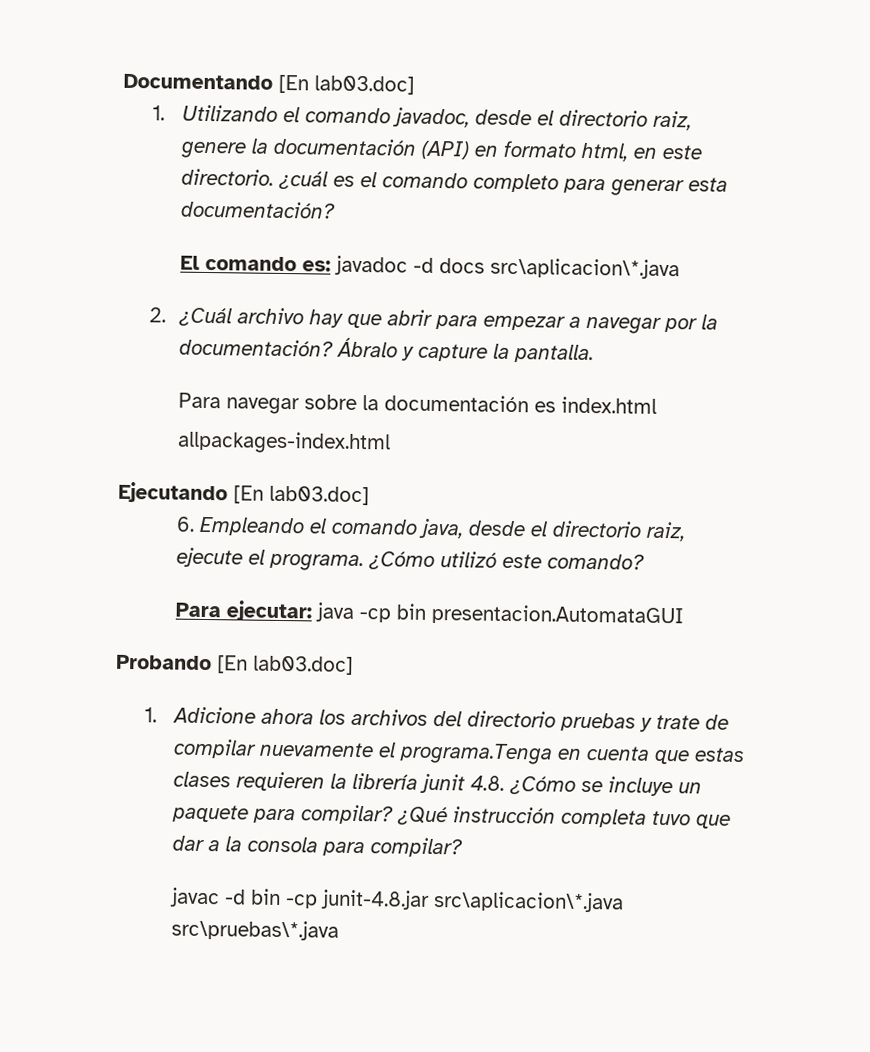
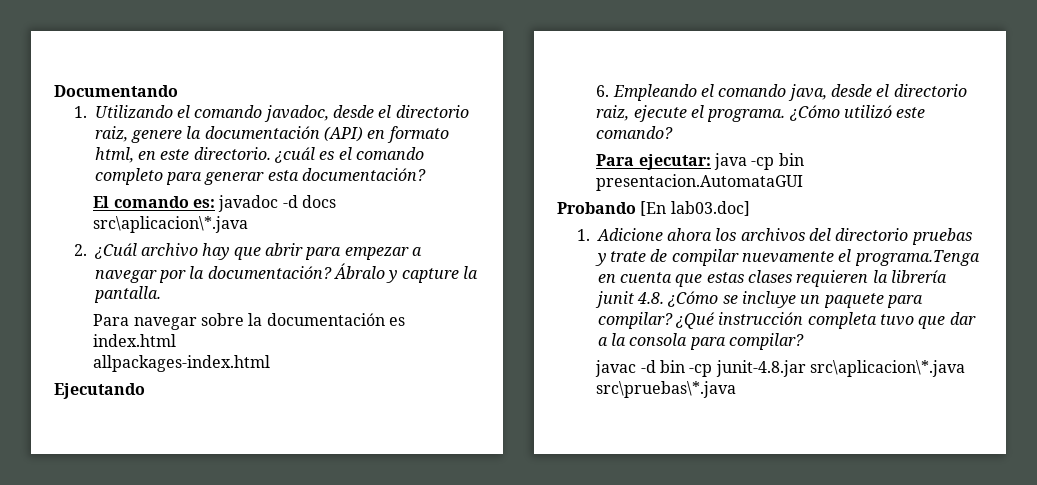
[278,74,415,95] [En lab03.doc] -> (178, 91) none
[233,485,370,506] [En lab03.doc] -> (145, 391) none

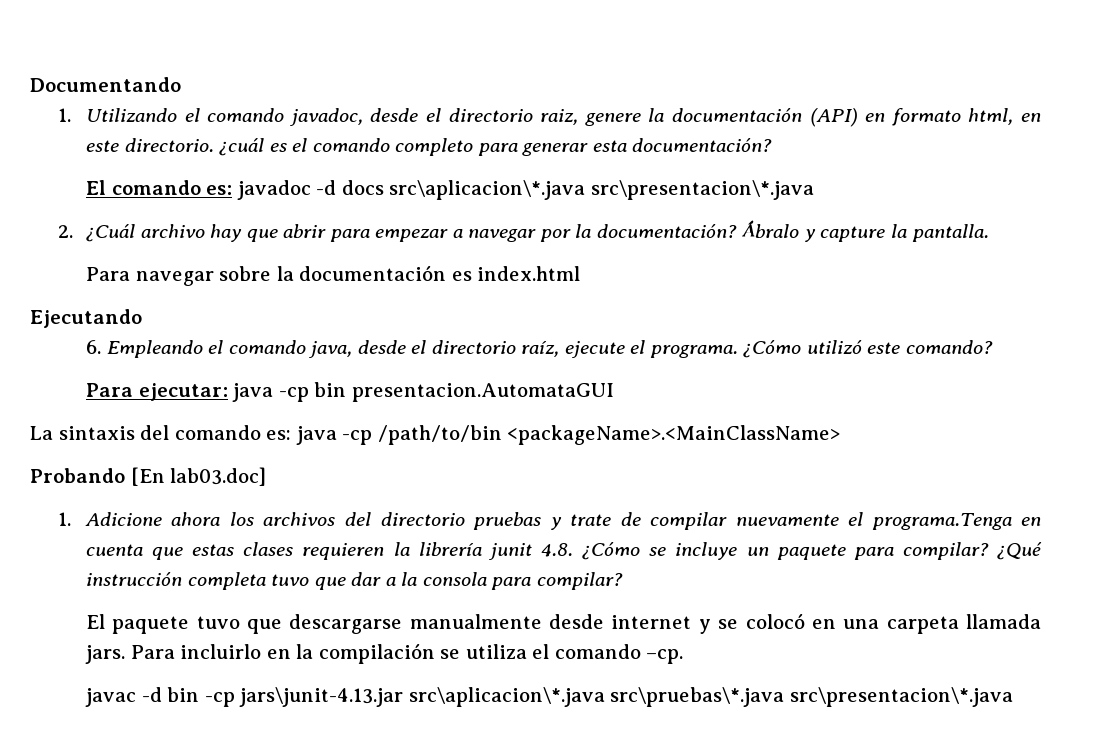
(249, 224) none -> [590,180,814,200] src\presentacion\*.java
[93,355,271,372] // allpackages-index.html -> (581, 273) none
[596,105,630,121] raiz, -> [521,341,560,357] raíz,
(804, 182) none -> [30,425,841,445] // La sintaxis del comando es: java -cp /path/to/bin <packageName>.<MainClassName>
(804, 341) none -> [85,613,1041,634] [84,643,684,664] // El paquete tuvo que descargarse manualmente desde internet y se colocó en una carpeta llamada jars. Para incluirlo en la compilación se utiliza el comando –cp.
[715,360,806,377] junit-4.8.jar -> [239,687,404,707] jars\junit-4.13.jar
(737, 389) none -> [789,687,1013,707] src\presentacion\*.java

